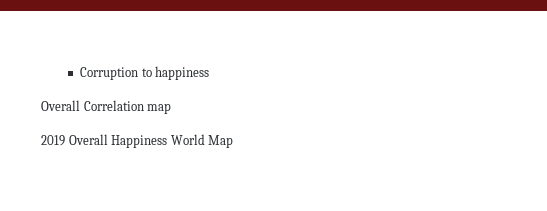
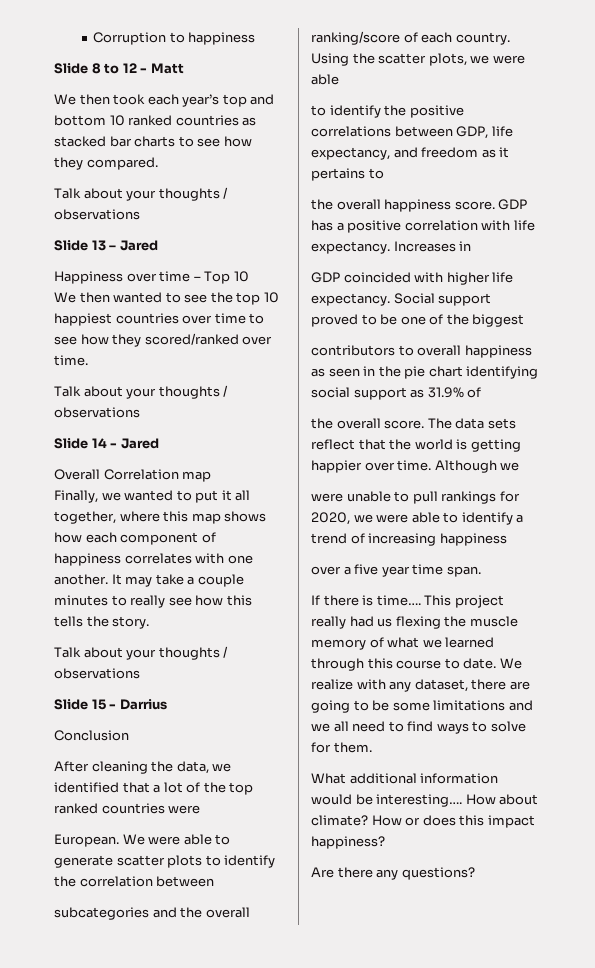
[41,100,172,114] [41,134,234,148] Overall Correlation map // 2019 Overall Happiness World Map -> [54,63,184,74] [54,94,275,107] [54,115,257,126] [54,136,252,147] [54,157,158,170] [54,187,229,201] [54,209,140,220] [54,240,158,251] [54,271,249,284] [54,292,279,305] [54,313,265,326] [54,333,273,347] [54,355,88,366] [54,385,229,399] [54,407,140,418] [54,438,159,449] [54,469,212,482] [54,490,251,503] [54,511,267,524] [54,532,216,545] [54,553,253,566] [54,574,244,587] [54,595,252,608] [54,616,150,629] [54,646,229,660] [54,668,140,679] [54,699,167,710] [54,730,129,741] [54,761,232,774] [54,782,254,795] [54,803,201,814] [54,834,231,847] [54,855,276,868] [54,876,215,887] [54,907,250,920] [311,31,510,45] [311,53,525,66] [311,74,339,85] [311,105,464,118] [311,126,513,139] [311,147,510,160] [311,168,384,181] [311,199,528,212] [311,220,535,233] [311,241,472,254] [311,272,514,285] [311,293,492,306] [311,314,525,327] [311,345,532,358] [311,366,539,379] [311,387,482,400] [311,418,516,429] [311,439,521,452] [311,460,520,473] [311,491,520,504] [311,512,524,525] [311,533,507,546] [311,564,481,577] [311,595,504,608] [311,616,518,629] [311,637,495,650] [311,658,522,671] [311,679,530,692] [311,700,533,713] [311,721,526,734] [311,742,372,753] [311,773,499,784] [311,794,539,807] [311,815,535,828] [311,836,385,849] [311,867,475,880] Slide 8 to 12 - Matt // We then took each year’s top and bottom 10 ranked countries as stacked bar charts to see how they compared. // Talk about your thoughts / observations // Slide 13 – Jared // Happiness over time – Top 10 // We then wanted to see the top 10 happiest countries over time to see how they scored/ranked over time. // Talk about your thoughts / observations // Slide 14 - Jared // Overall Correlation map // Finally, we wanted to put it all together, where this map shows how each component of happiness correlates with one another. It may take a couple minutes to really see how this tells the story. // Talk about your thoughts / observations // Slide 15 - Darrius // Conclusion // After cleaning the data, we identified that a lot of the top ranked countries were // European. We were able to generate scatter plots to identify the correlation between // subcategories and the overall ranking/score of each country. Using the scatter plots, we were able // to identify the positive correlations between GDP, life expectancy, and freedom as it pertains to // the overall happiness score. GDP has a positive correlation with life expectancy. Increases in // GDP coincided with higher life expectancy. Social support proved to be one of the biggest // contributors to overall happiness as seen in the pie chart identifying social support as 31.9% of // the overall score. The data sets reflect that the world is getting happier over time. Although we // were unable to pull rankings for 2020, we were able to identify a trend of increasing happiness // over a five year time span. // If there is time…. This project really had us flexing the muscle memory of what we learned through this course to date. We realize with any dataset, there are going to be some limitations and we all need to find ways to solve for them. // What additional information would be interesting…. How about climate? How or does this impact happiness? // Are there any questions?

